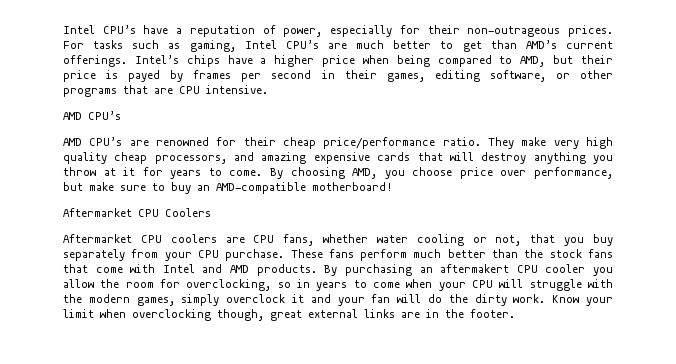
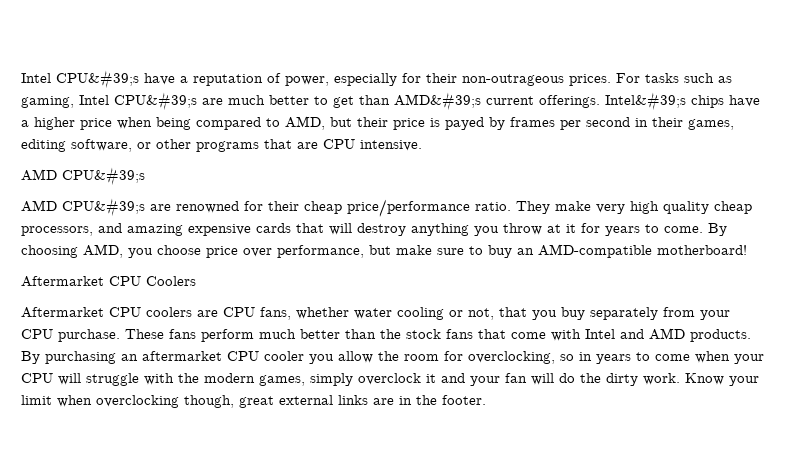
[63,25,136,34] Intel CPU’s -> [21,70,139,89] Intel CPU&#39;s
[285,40,319,49] CPU’s -> [114,92,197,111] CPU&#39;s
[525,40,557,49] AMD’s -> [394,92,481,111] AMD&#39;s
[134,55,179,64] Intel’s -> [605,92,686,111] Intel&#39;s
[88,111,121,120] [63,137,123,146] CPU’s // AMD CPU’s -> [62,167,145,186] [21,198,145,217] CPU&#39;s // AMD CPU&#39;s
[440,264,510,273] aftermakert -> [142,351,222,361] aftermarket

